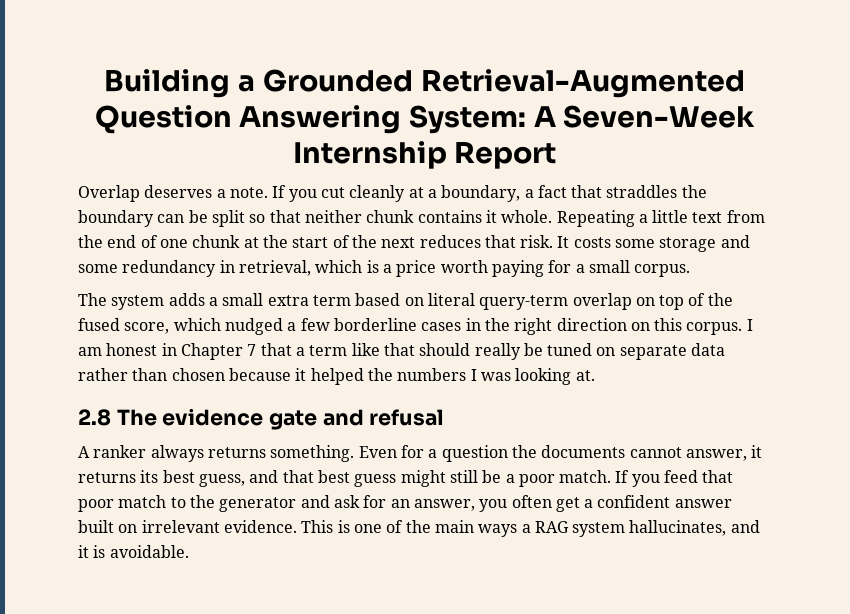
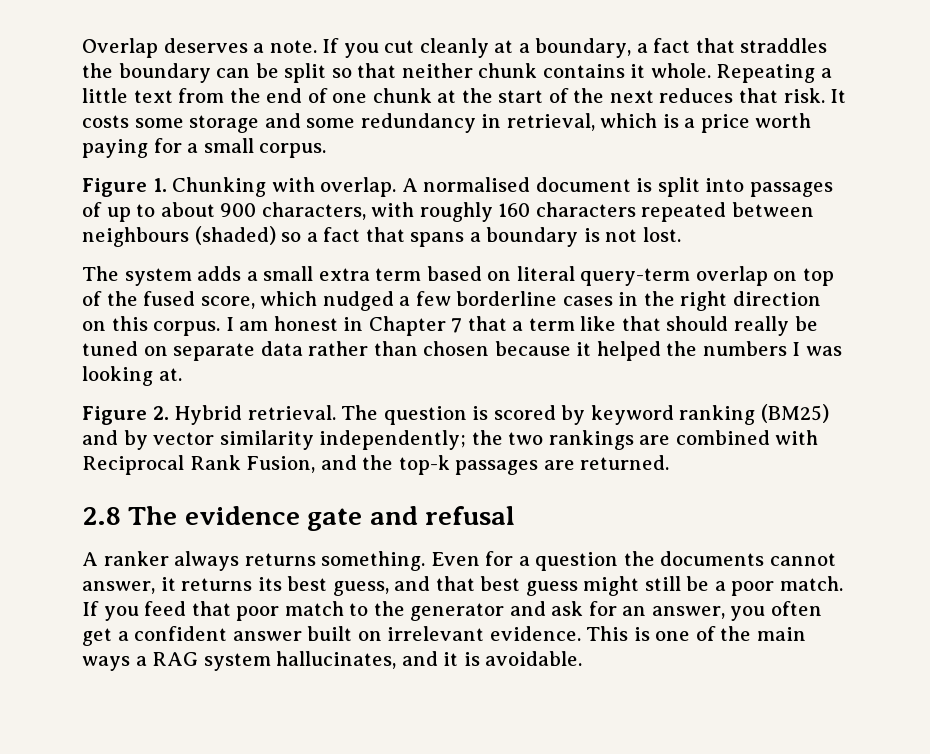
[104,69,745,98] [94,105,756,134] [292,141,557,169] Building a Grounded Retrieval-Augmented Question Answering System: A Seven-Week Internship Report // -> (82, 48) none
(691, 270) none -> [82,177,833,197] [82,202,814,222] [82,226,681,247] // Figure 1. Chunking with overlap. A normalised document is split into passages of up to about 900 characters, with roughly 160 characters repeated between neighbours (shaded) so a fact that spans a boundary is not lost.
(595, 375) none -> [82,404,829,425] [82,430,819,450] [82,455,670,475] // Figure 2. Hybrid retrieval. The question is scored by keyword ranking (BM25) and by vector similarity independently; the two rankings are combined with Reciprocal Rank Fusion, and the top-k passages are returned.

